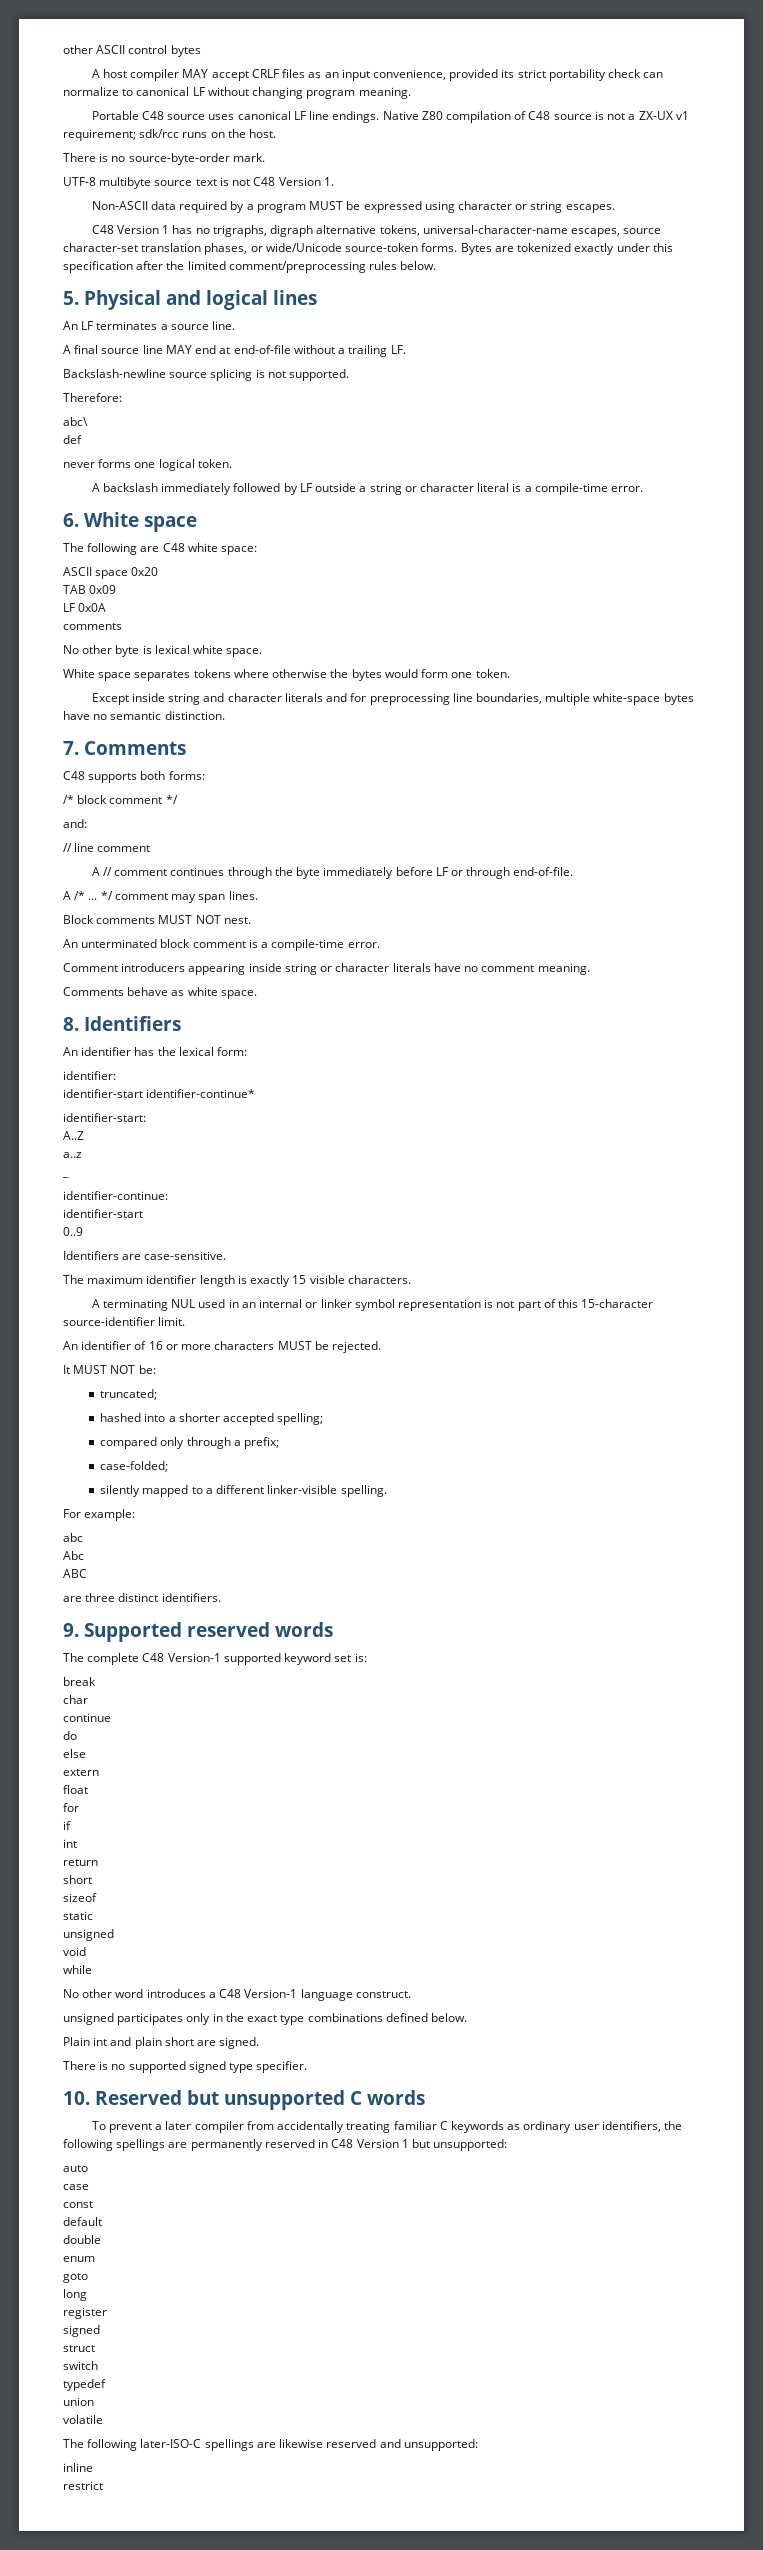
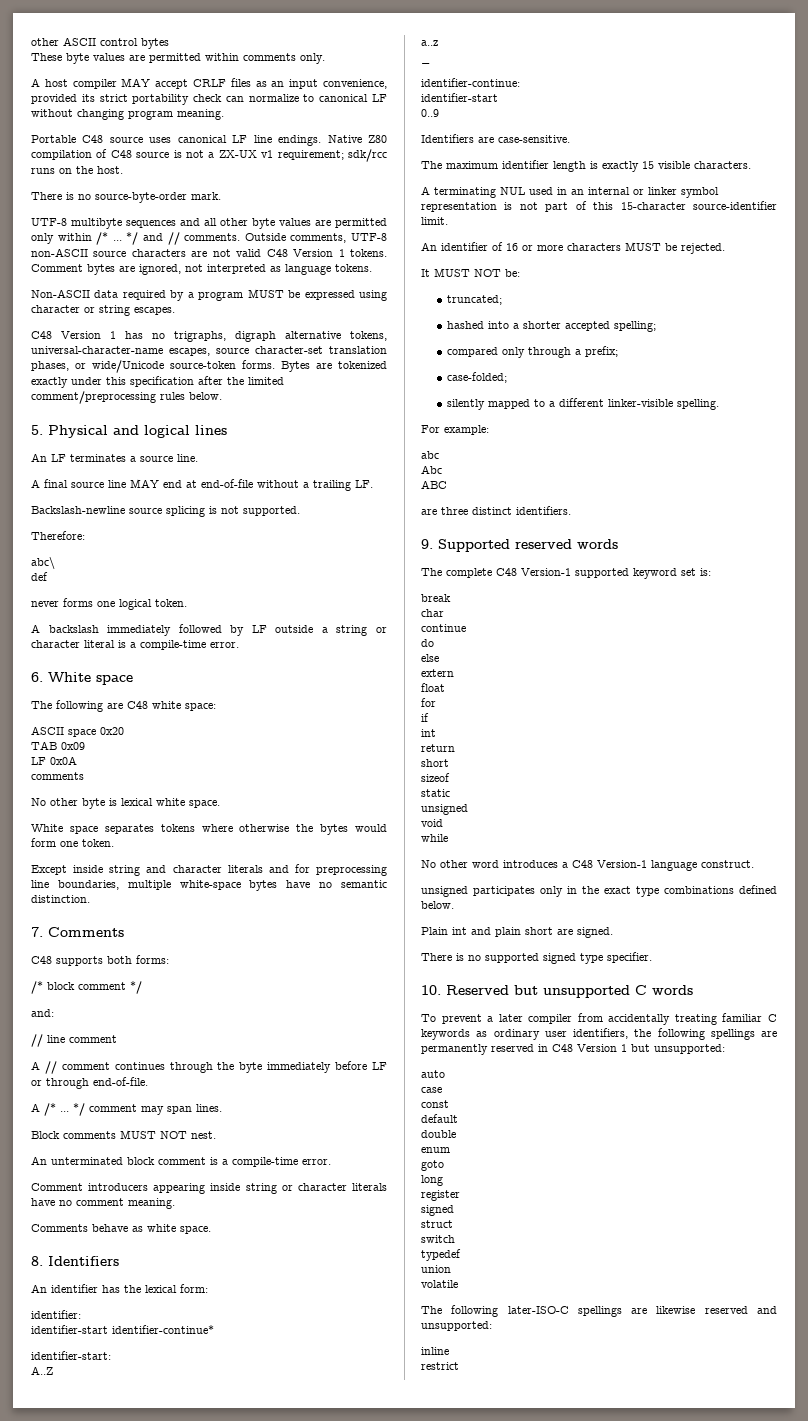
(201, 51) none -> [31,53,325,64] // These byte values are permitted within comments only.
[154,177,334,186] source text is not C48 Version 1. -> [126,218,387,229] [31,232,387,245] [31,248,388,257] [31,264,372,275] sequences and all other byte values are permitted only within /* ... */ and // comments. Outside comments, UTF-8 non-ASCII source characters are not valid C48 Version 1 tokens. Comment bytes are ignored, not interpreted as language tokens.

